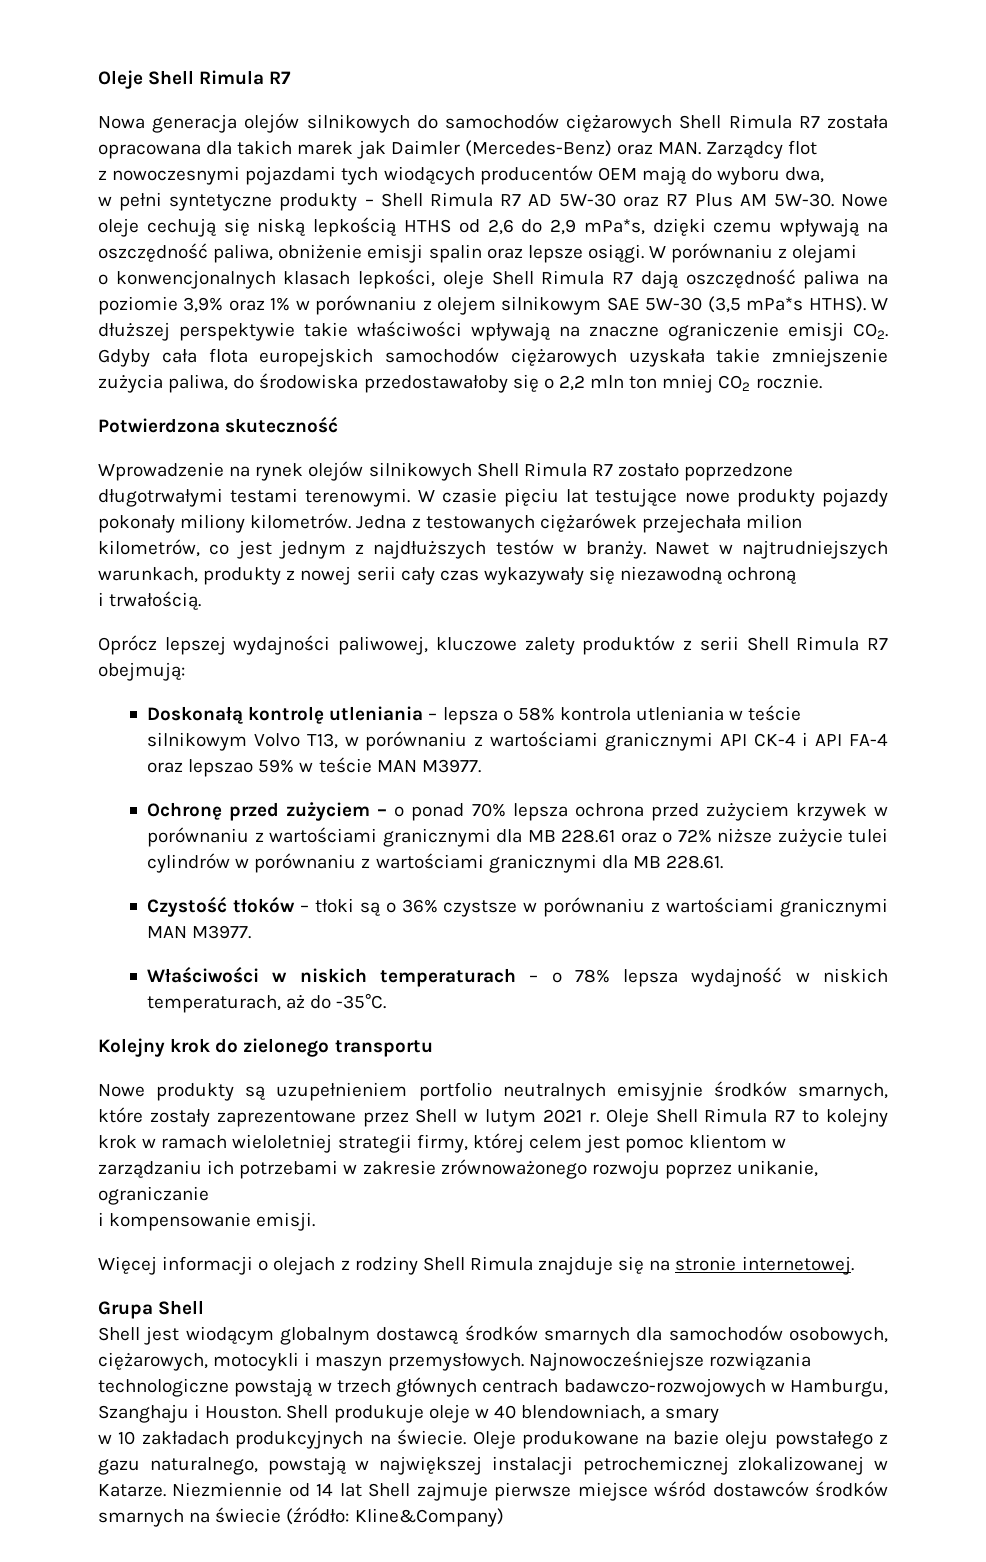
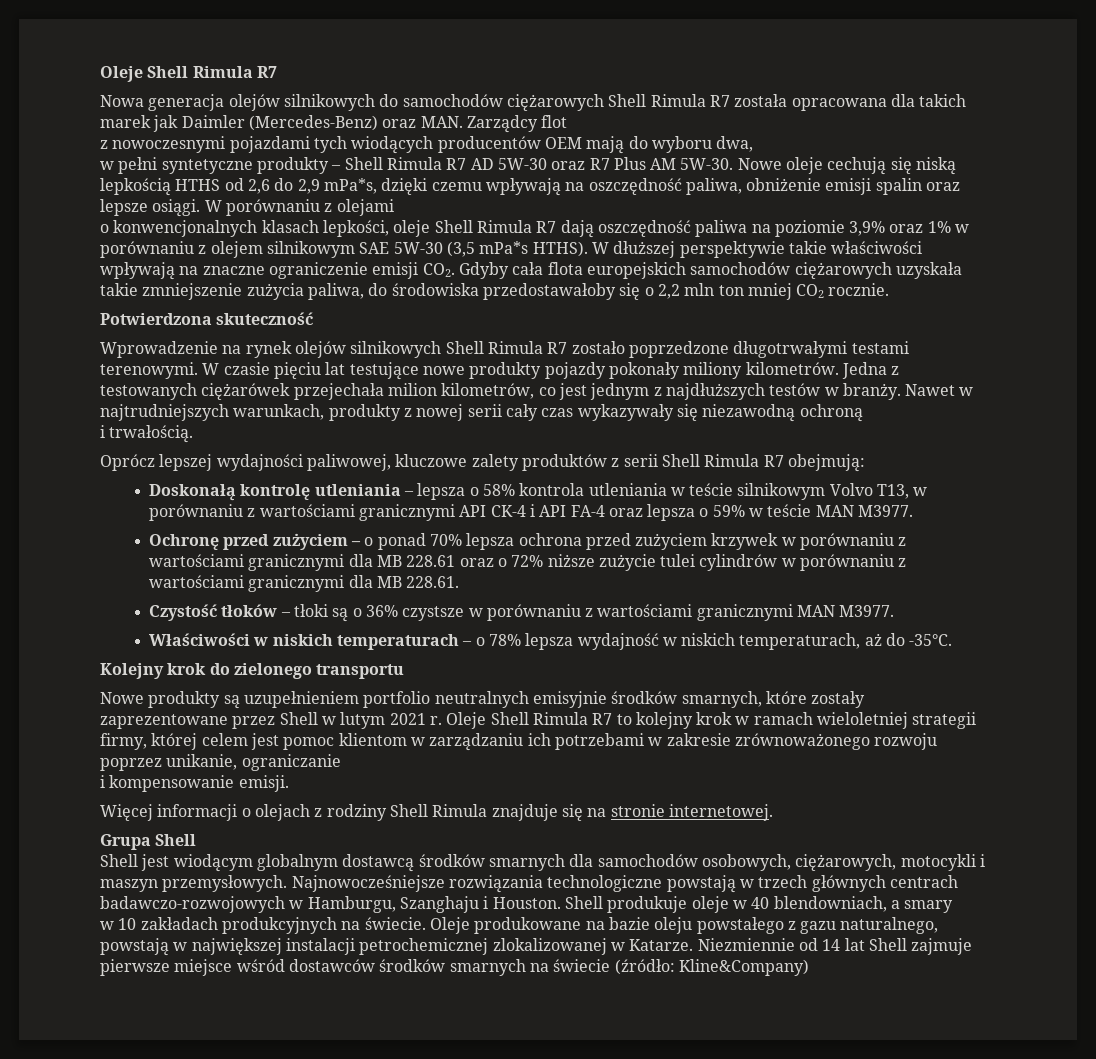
[188,759,254,777] lepszao -> [647,504,709,521] lepsza o

